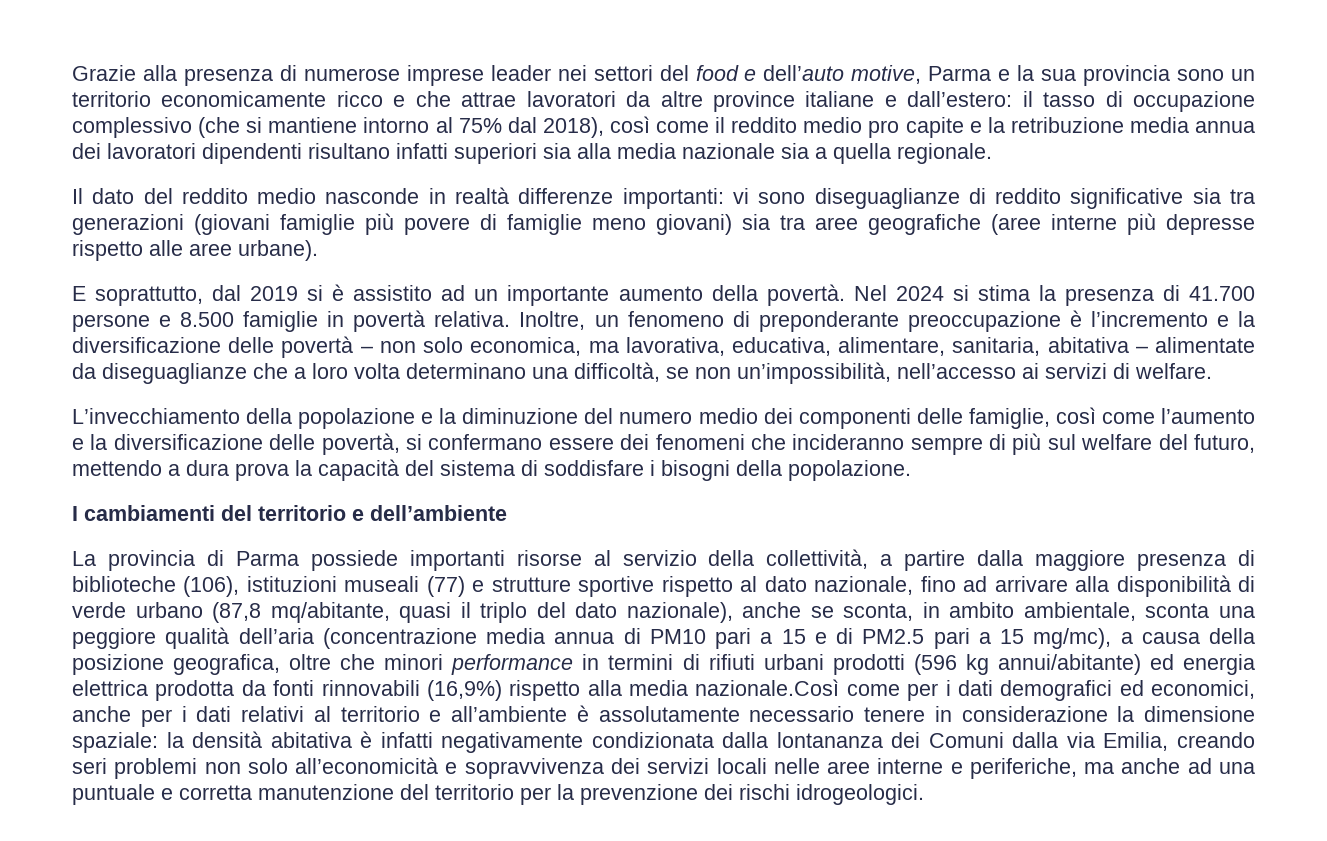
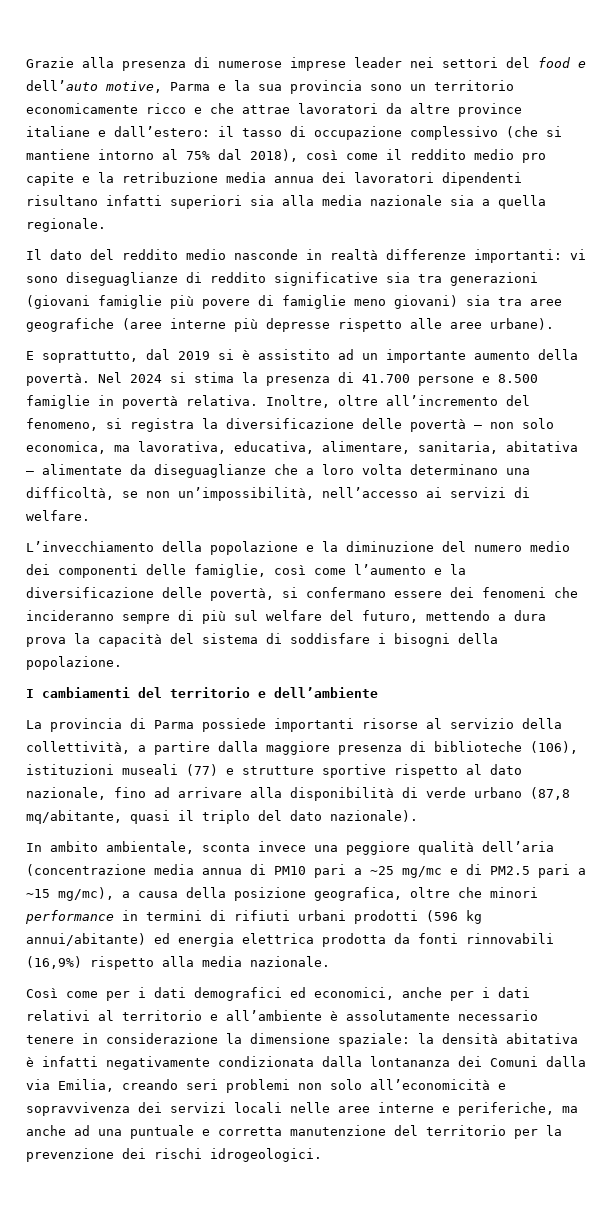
[594,310,1229,332] un fenomeno di preponderante preoccupazione è l’incremento e -> [338,395,530,406] [26,418,194,432] oltre all’incremento del fenomeno, si registra
[626,602,940,623] nazionale), anche se sconta, in -> [330,810,418,822] [26,843,42,852] nazionale). // In
(1210, 610) none -> [258,841,306,852] invece
[781,629,806,644] 15 -> [370,866,442,878] ~25 mg/mc
[1000,629,1024,644] 15 -> [26,889,50,898] ~15
[695,679,840,696] nazionale.Così -> [250,956,330,967] [26,988,58,998] nazionale. // Così

